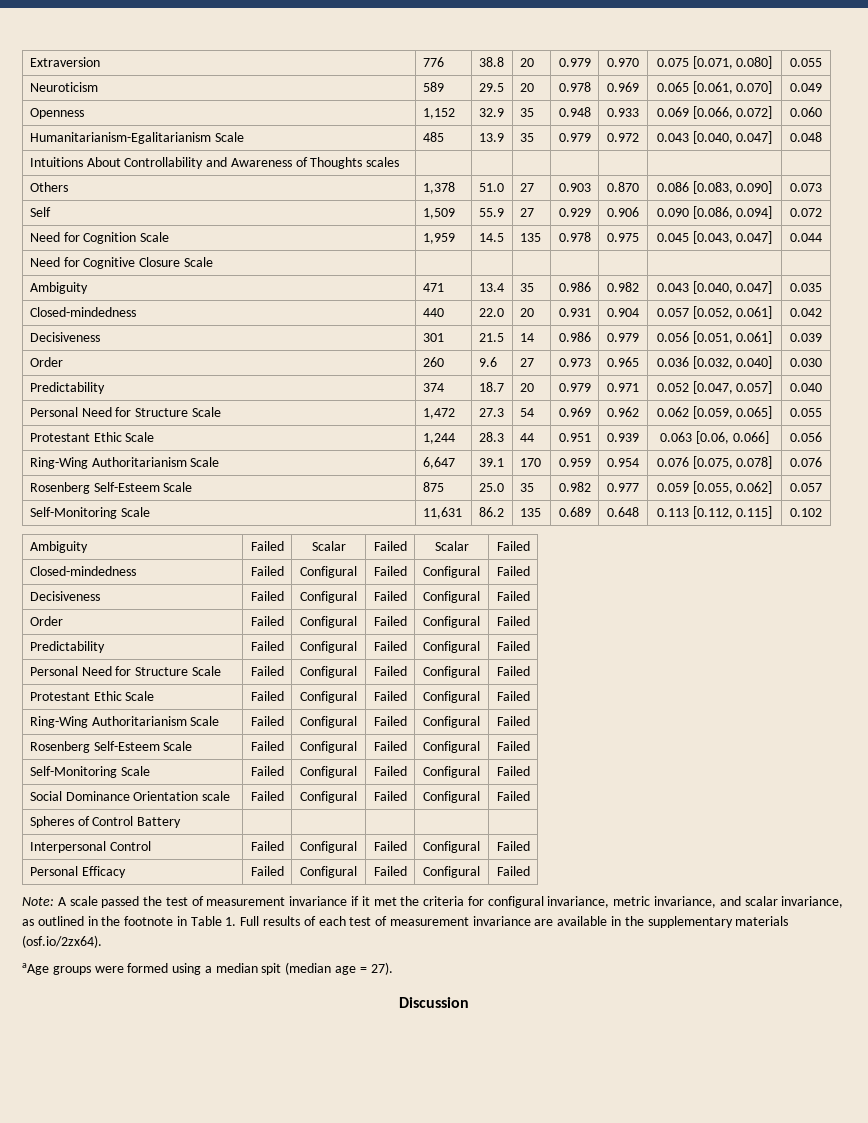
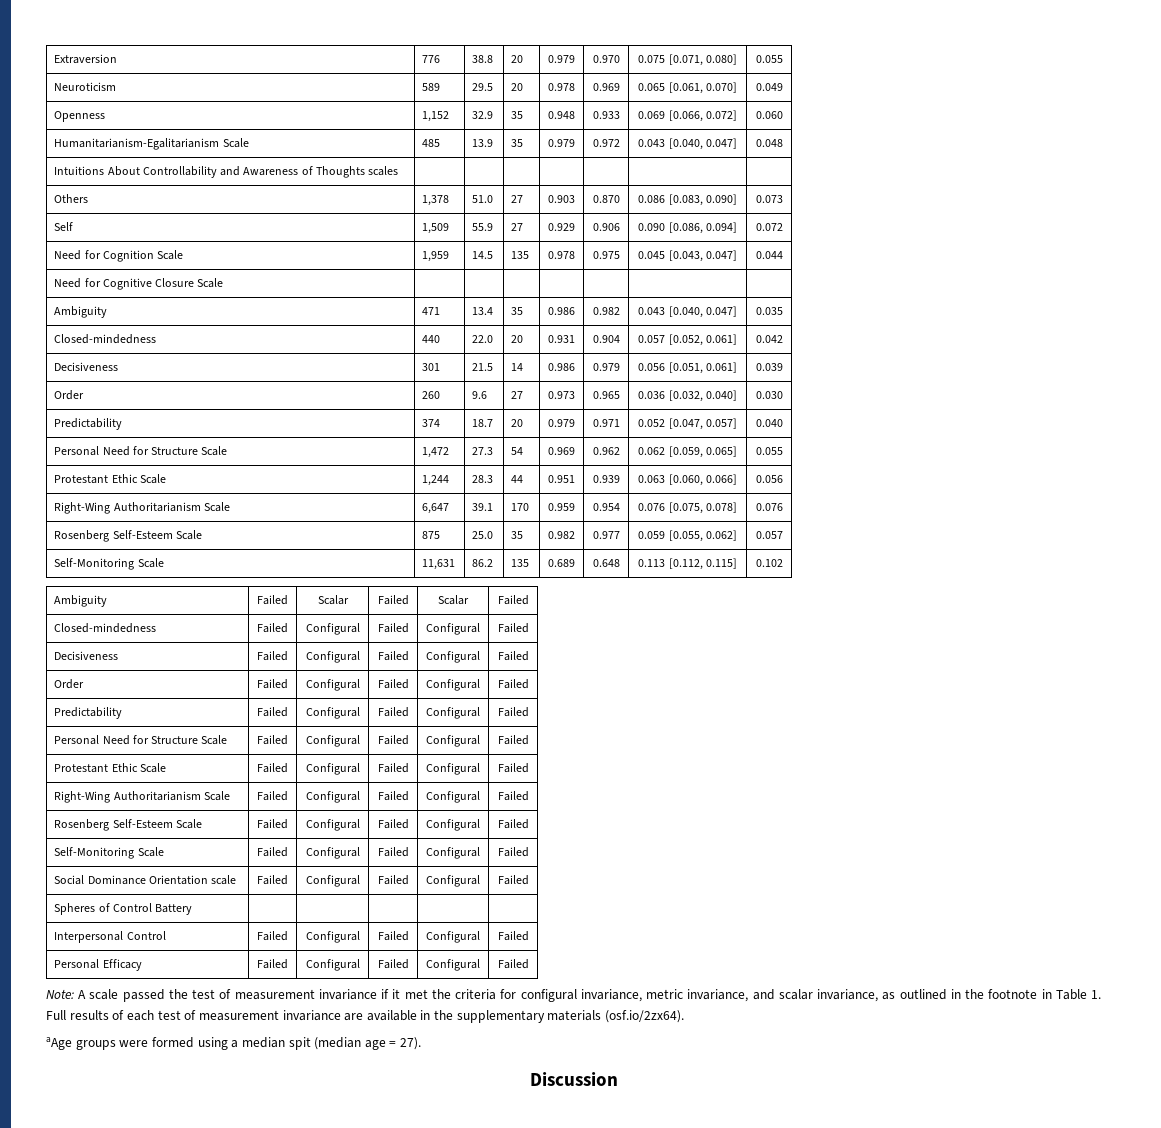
[696,431,729,444] [0.06, -> [668,474,703,486] [0.060,
[29,457,88,469] Ring-Wing -> [54,502,111,514] Right-Wing
[29,716,88,728] Ring-Wing -> [54,791,111,803] Right-Wing

